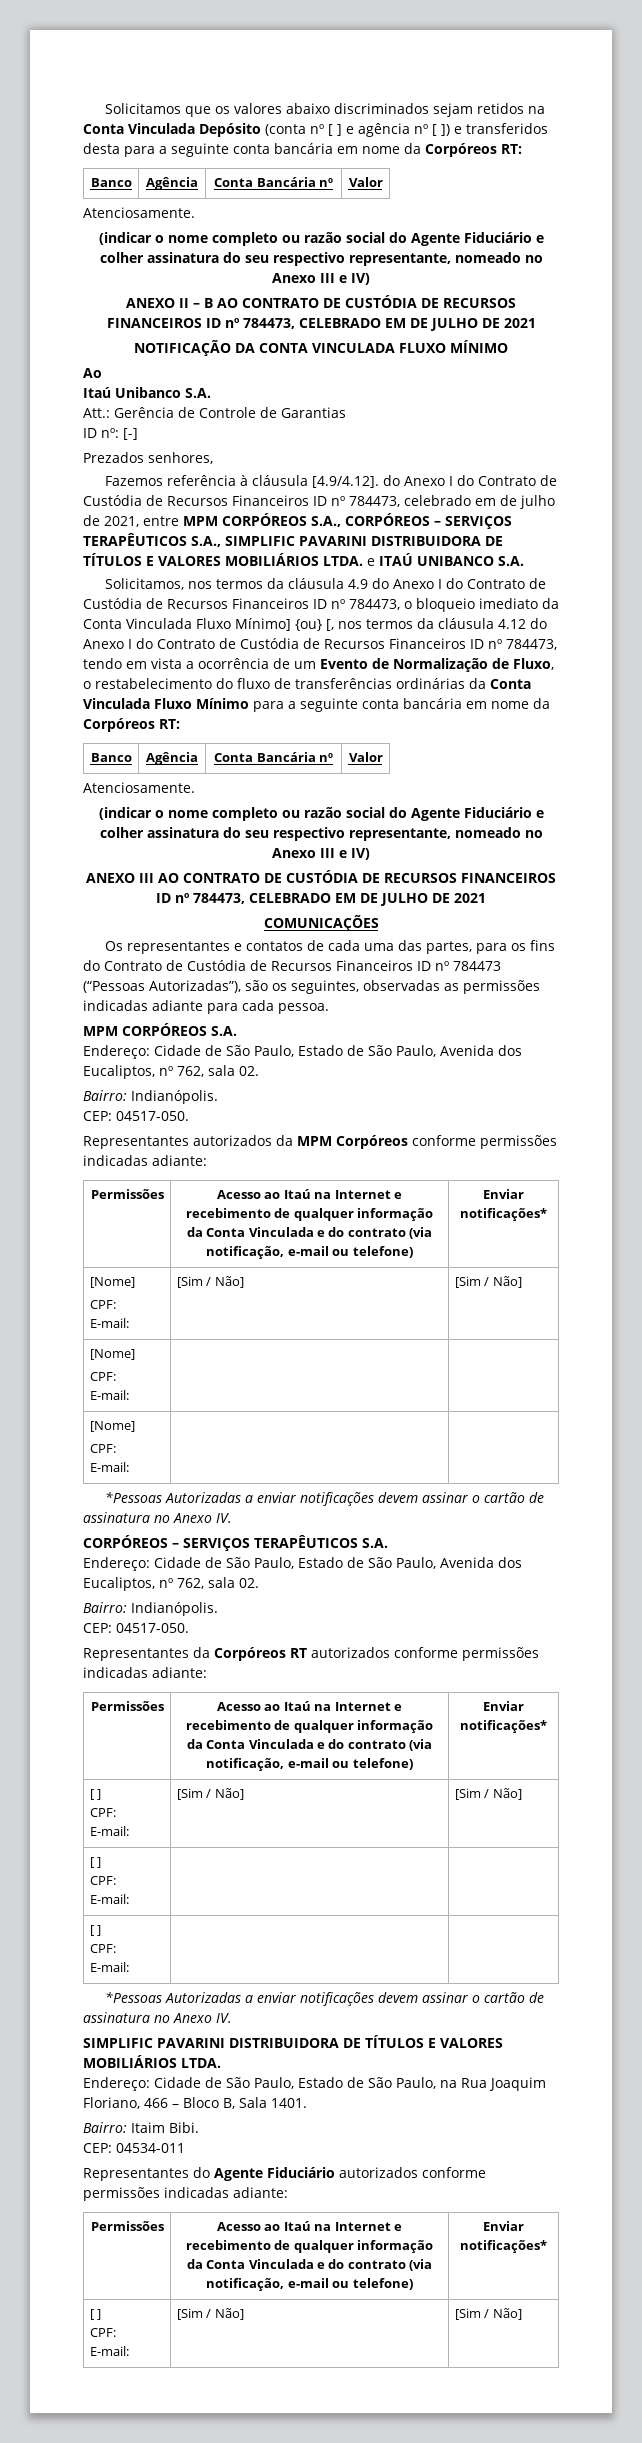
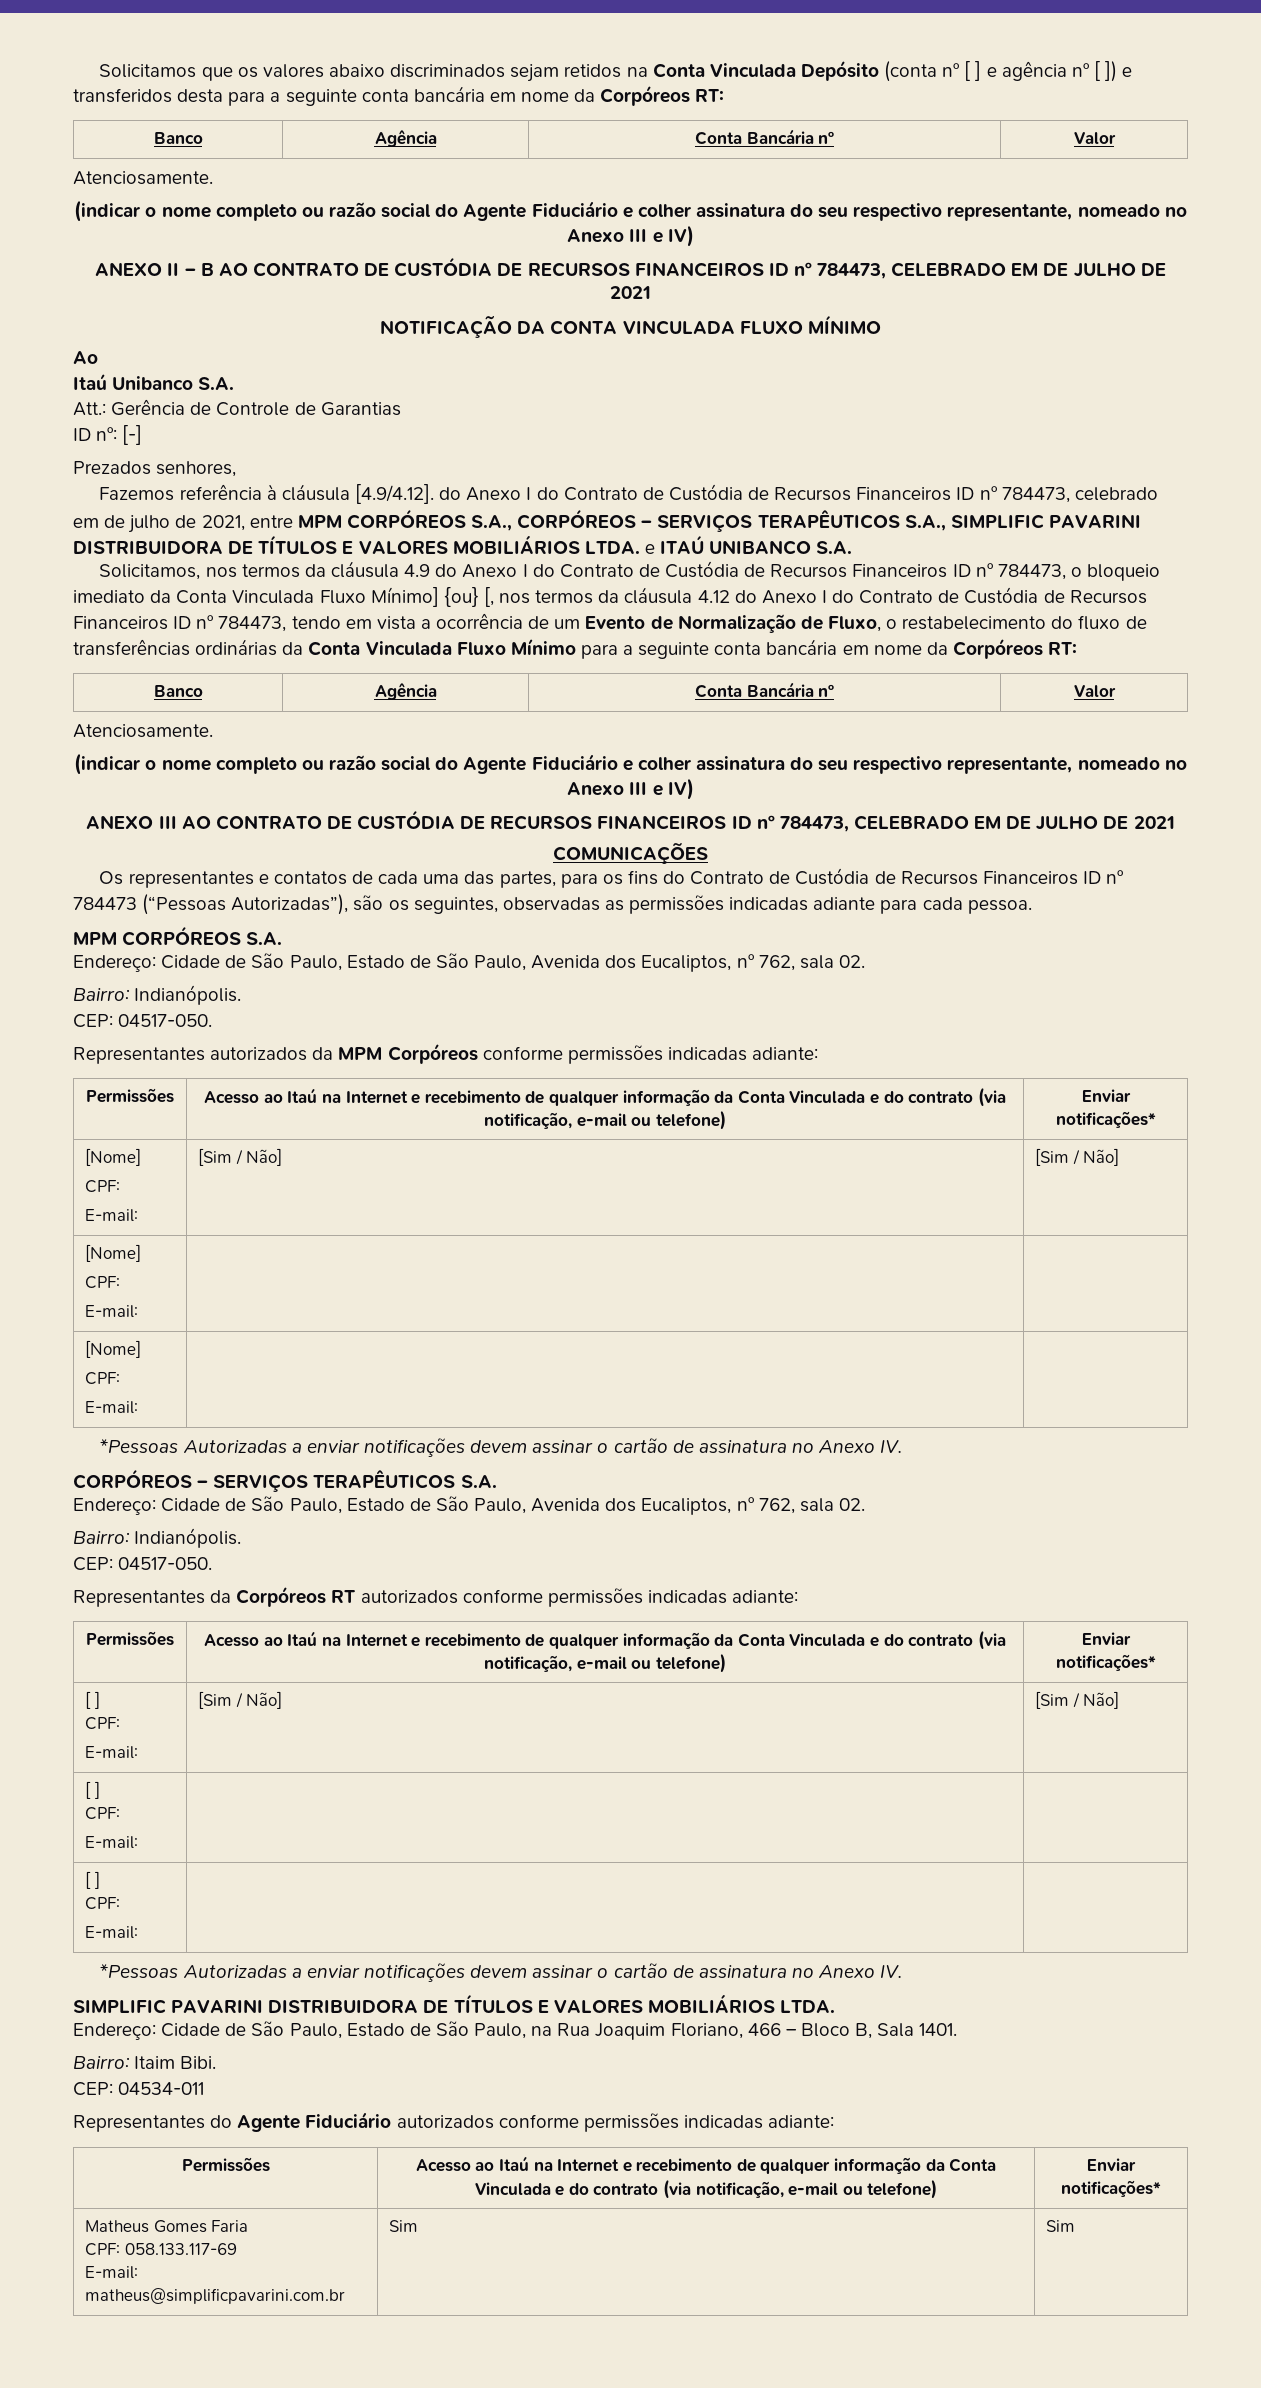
[89,2309,102,2320] [89,2328,116,2337] [89,2346,129,2356] [176,2308,244,2320] [454,2308,522,2320] [ ] // CPF: // E-mail: | [Sim / Não] | [Sim / Não] -> [85,2220,249,2233] [85,2243,237,2256] [85,2266,139,2279] [85,2288,346,2304] [389,2220,419,2232] [1046,2220,1076,2232] Matheus Gomes Faria // CPF: 058.133.117-69 // E-mail: matheus@simplificpavarini.com.br | Sim | Sim

